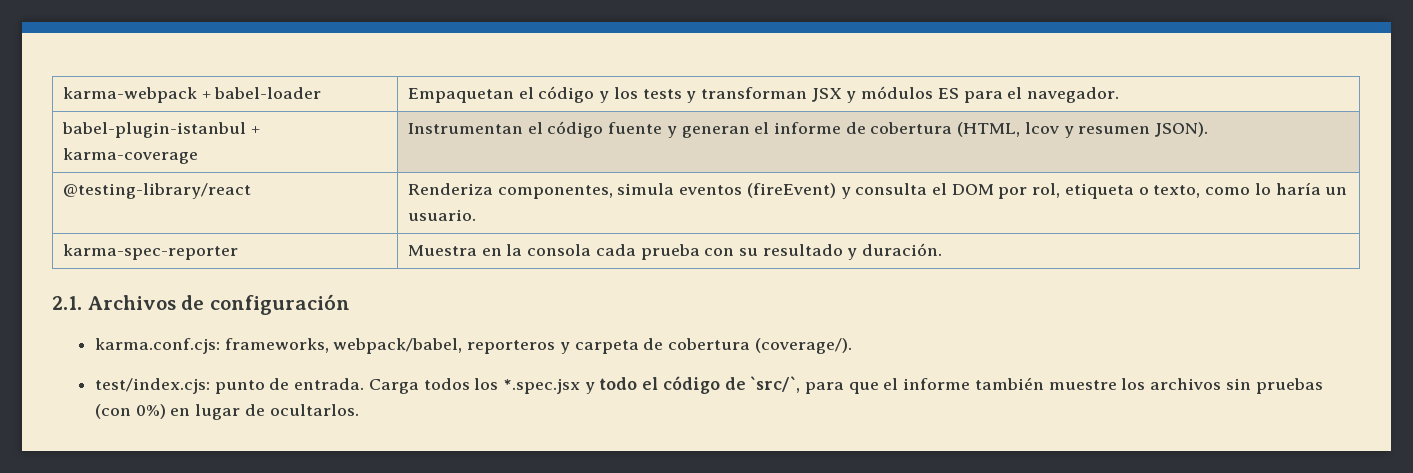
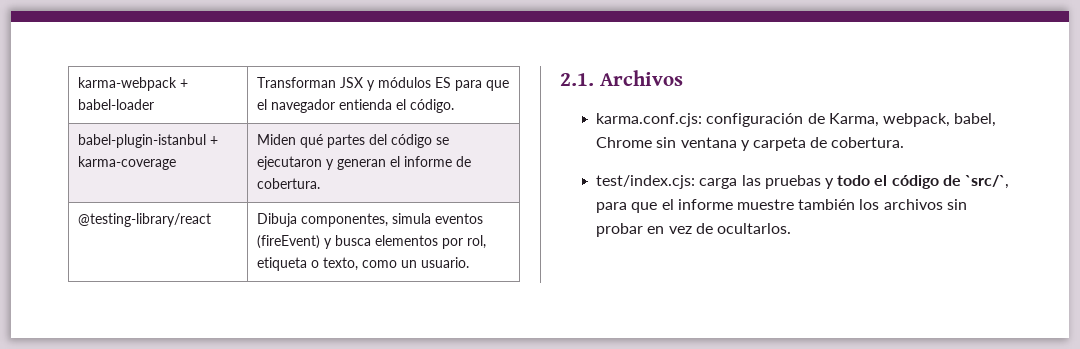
[407,86,807,103] Empaquetan el código y los tests y transforman -> [257,77,337,88] Transforman
[1007,87,1120,103] [61,122,260,138] [62,148,198,164] [407,121,663,138] el navegador. // babel-plugin-istanbul + karma-coverage | Instrumentan el código fuente -> [486,80,510,91] [257,99,455,113] [78,134,219,148] [78,156,177,170] [257,134,450,148] [257,156,323,170] que el navegador entienda el código. // babel-plugin-istanbul + karma-coverage | Miden qué partes del código se ejecutaron
[870,122,1209,138] cobertura (HTML, lcov y resumen JSON). -> [257,178,321,189] cobertura.
[407,183,493,195] Renderiza -> [257,213,298,227] Dibuja
[855,183,994,195] consulta el DOM -> [335,235,439,246] busca elementos
[1254,182,1321,195] lo haría -> (398, 264) none
[62,244,238,260] [407,243,943,260] // karma-spec-reporter | Muestra en la consola cada prueba con su resultado y duración. -> (470, 262) none
[181,294,350,315] de configuración -> (683, 78) none
[224,338,556,354] frameworks, webpack/babel, reporteros -> [706,113,997,127] [596,137,737,148] configuración de Karma, webpack, babel, Chrome sin ventana
[667,338,852,354] cobertura (coverage/). -> [831,137,905,148] cobertura.
[214,378,580,394] punto de entrada. Carga todos los *.spec.jsx -> [699,175,821,189] carga las pruebas
[974,377,1117,390] también muestre -> [737,199,856,210] muestre también
[1255,378,1323,394] [94,404,241,420] pruebas (con 0%) en lugar -> [596,223,692,237] probar en vez

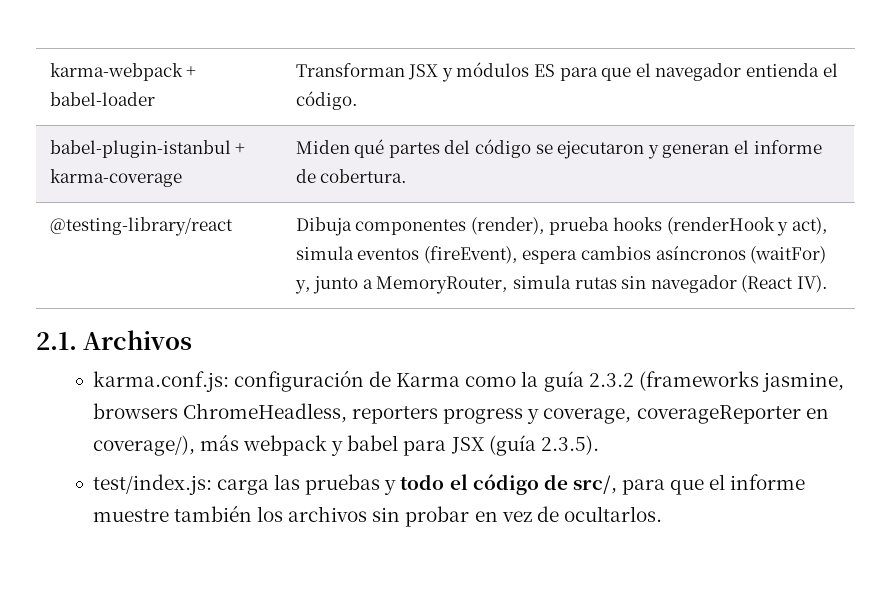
[301,213,484,227] [257,235,487,249] [257,257,470,271] componentes, simula eventos (fireEvent) y busca elementos por rol, etiqueta o texto, como un usuario. -> [355,217,828,236] [295,246,827,264] [294,275,828,294] componentes (render), prueba hooks (renderHook y act), simula eventos (fireEvent), espera cambios asíncronos (waitFor) y, junto a MemoryRouter, simula rutas sin navegador (React IV).
[596,113,703,127] karma.conf.cjs: -> [92,371,229,392] karma.conf.js:
[828,113,997,127] [596,137,905,151] [596,175,696,189] Karma, webpack, babel, Chrome sin ventana y carpeta de cobertura. // test/index.cjs: -> [396,371,844,392] [92,403,829,424] [92,434,599,456] [92,474,212,495] Karma como la guía 2.3.2 (frameworks jasmine, browsers ChromeHeadless, reporters progress y coverage, coverageReporter en coverage/), más webpack y babel para JSX (guía 2.3.5). // test/index.js:
[964,175,1009,189] `src/`, -> [572,475,617,494] src/,

